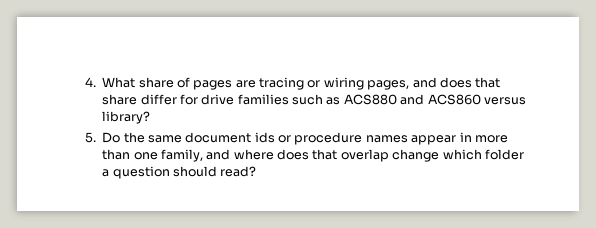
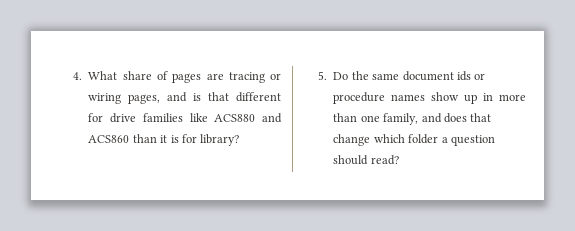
[439,77,501,88] [102,94,177,105] does that share differ -> [193,92,281,102] is that different
[292,94,341,105] such as -> [189,113,208,122] like
[483,97,526,105] versus -> [132,134,197,143] than it is for
[411,135,457,145] appear -> [431,92,478,104] show up
[233,149,389,162] where does that overlap -> [443,113,492,123] does that

